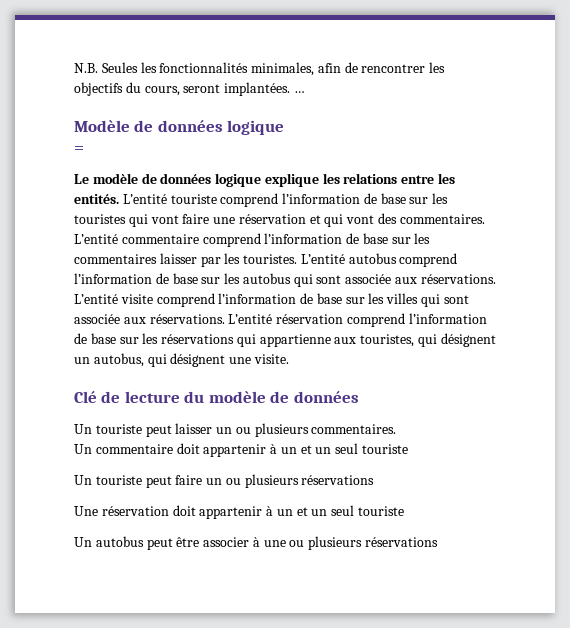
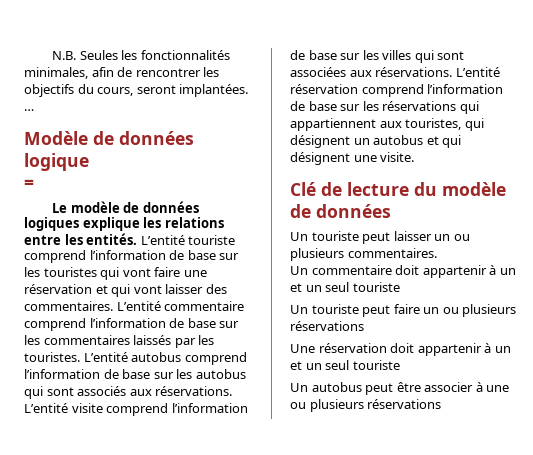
[215,173,262,187] logique -> [24,217,79,231] logiques
(375, 219) none -> [165,284,204,294] laisser
[159,253,197,264] laisser -> [133,335,172,345] laissés
[345,274,392,284] associée -> [77,386,127,396] associés
[74,314,120,324] associée -> [290,67,346,77] associées
[259,334,331,347] appartienne -> [290,118,376,131] appartiennent
[93,353,144,367] autobus, -> [373,135,439,145] autobus et

